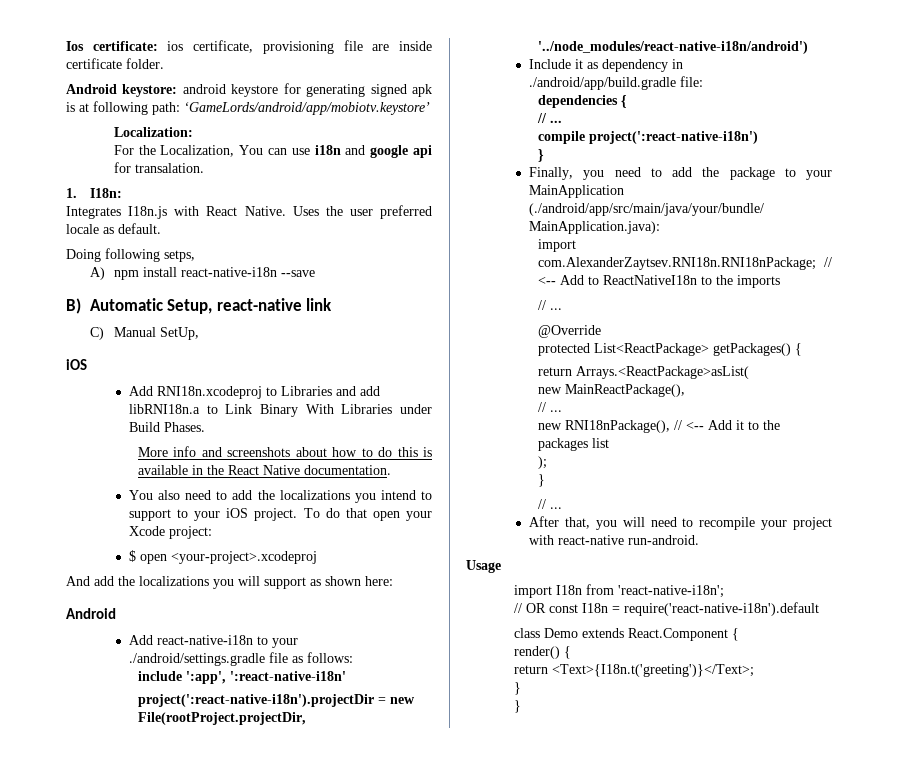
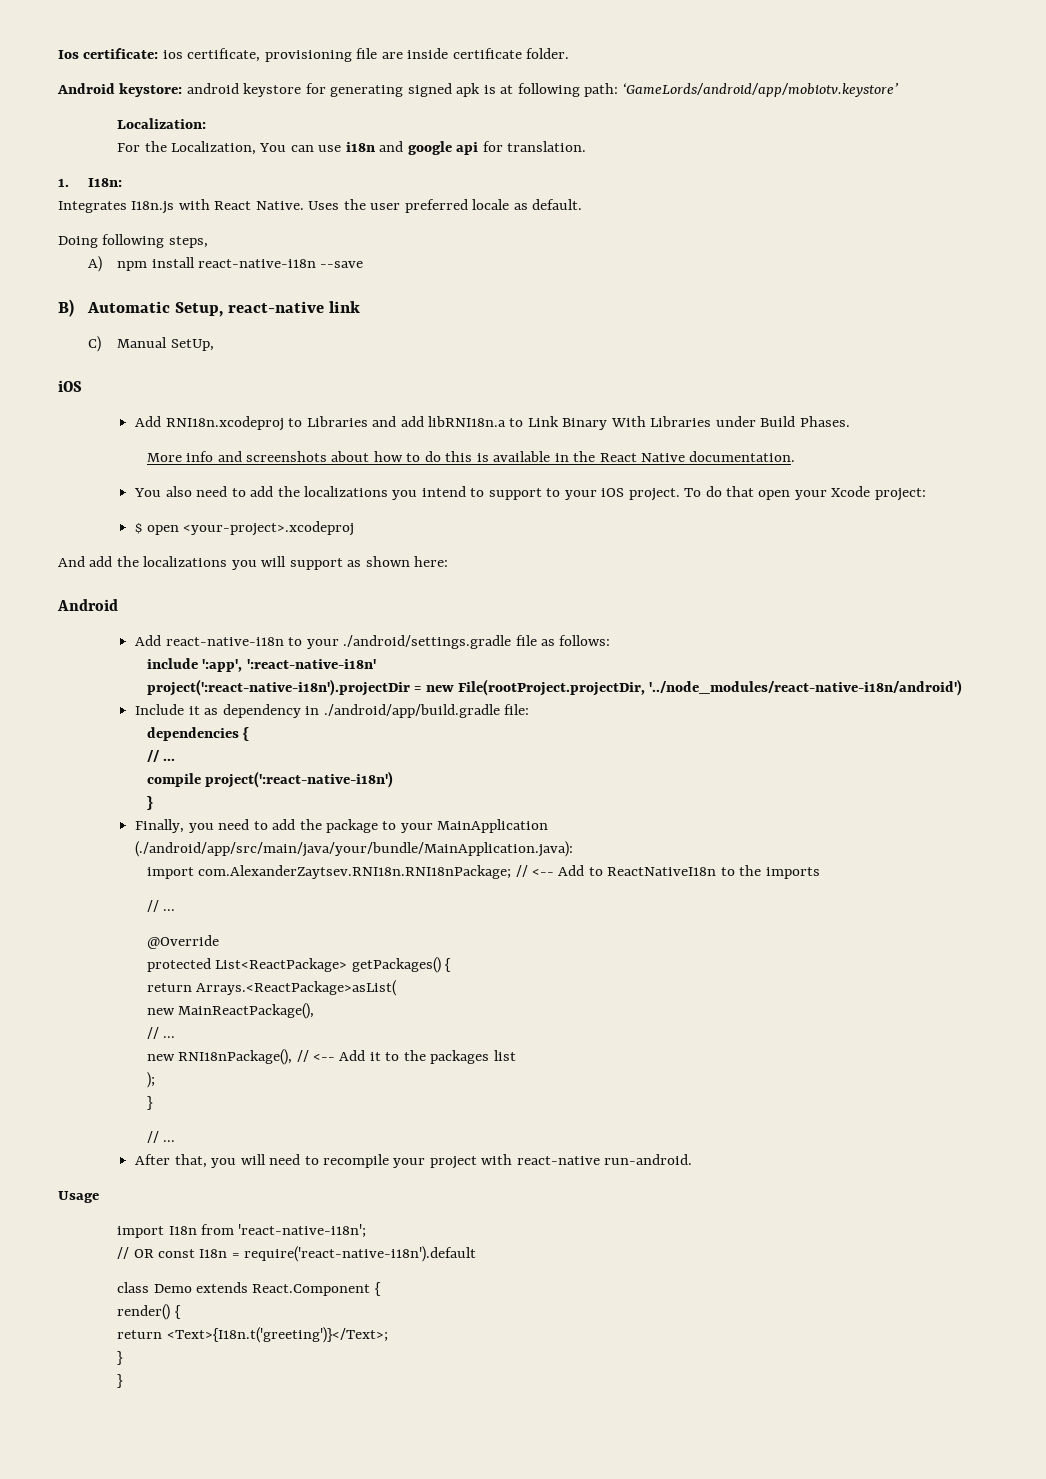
[134,163,204,173] transalation. -> [507,141,587,152] translation.
[164,250,195,262] setps, -> [168,236,208,248] steps,

